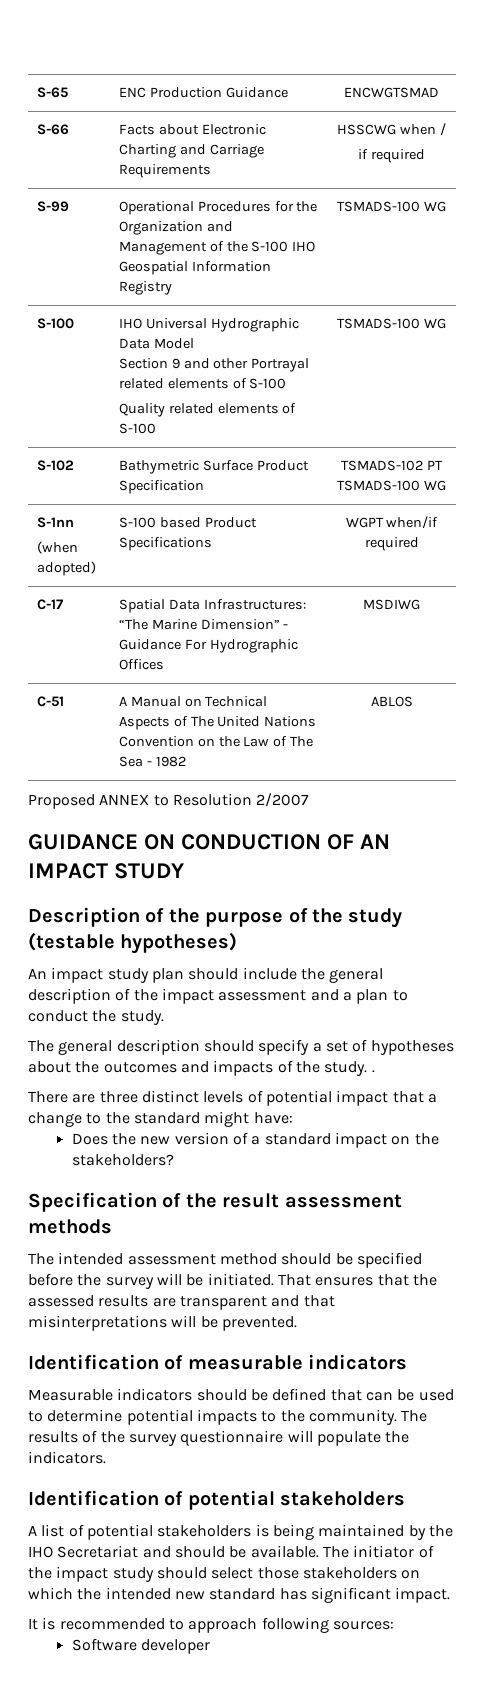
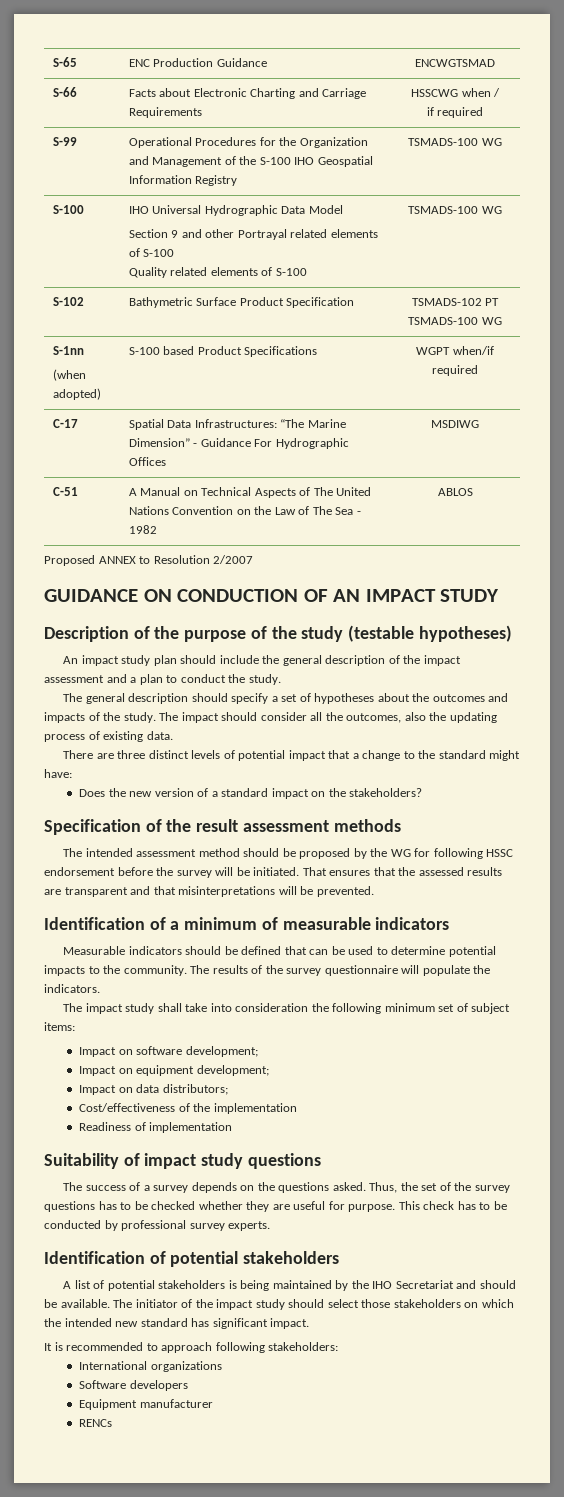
[371,1070,375,1073] . -> [159,712,497,723] [44,731,173,742] The impact should consider all the outcomes, also the updating process of existing data.
[356,1252,422,1268] specified -> [299,848,514,859] [44,867,115,876] proposed by the WG for following HSSC endorsement
(184, 1362) none -> [170,917,278,930] a minimum of
(106, 1457) none -> [63,1003,511,1014] [44,1022,75,1031] [79,1046,258,1057] [79,1065,269,1076] [79,1084,228,1095] [79,1103,297,1114] [79,1122,233,1133] [44,1153,321,1169] [63,1182,510,1193] [44,1201,507,1212] [44,1220,271,1231] // The impact study shall take into consideration the following minimum set of subject items: // Impact on software development; // Impact on equipment development; // Impact on data distributors; // Cost/effectiveness of the implementation // Readiness of implementation // Suitability of impact study questions // The success of a survey depends on the questions asked. Thus, the set of the survey questions has to be checked whether they are useful for purpose. This check has to be conducted by professional survey experts.
[332,1621,394,1630] [71,1638,211,1654] sources: // Software developer -> [268,1342,339,1351] [79,1361,222,1372] [79,1380,188,1391] [79,1399,213,1410] [79,1419,113,1427] stakeholders: // International organizations // Software developers // Equipment manufacturer // RENCs

